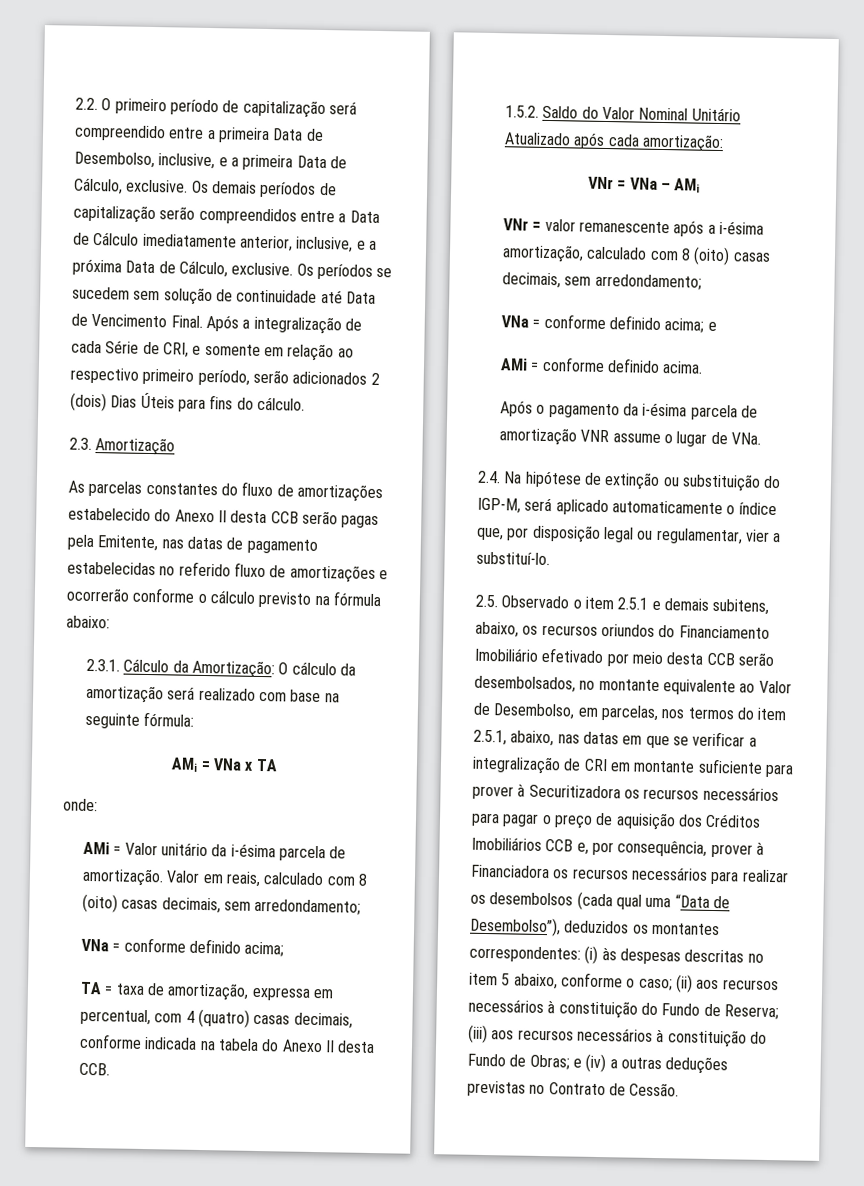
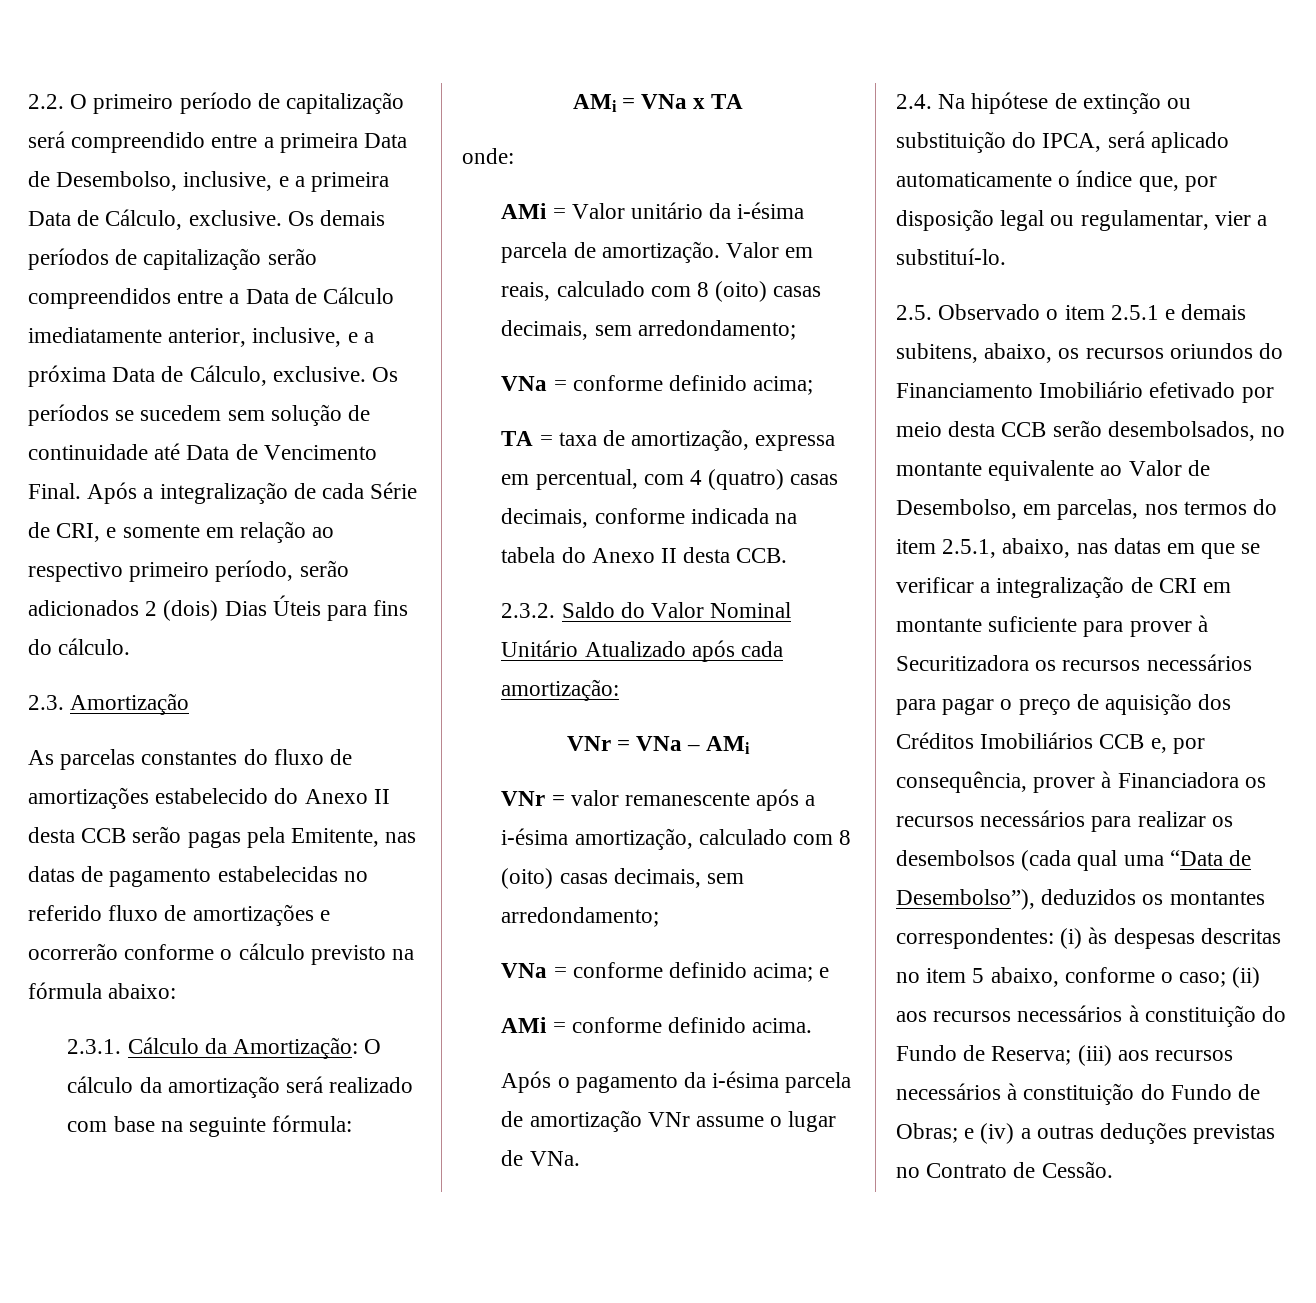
[504,105,539,118] 1.5.2. -> [501,603,556,618] 2.3.2.
[580,429,610,443] VNR -> [647,1112,690,1127] VNr
[477,497,521,514] IGP-M, -> [1042,133,1102,152] IPCA,

